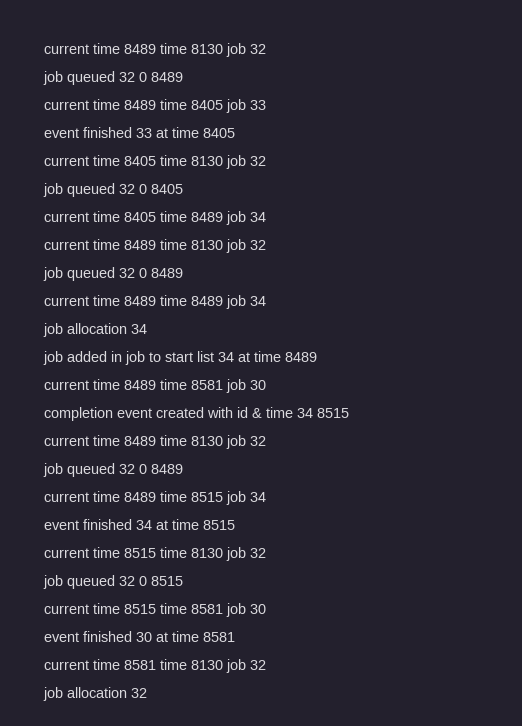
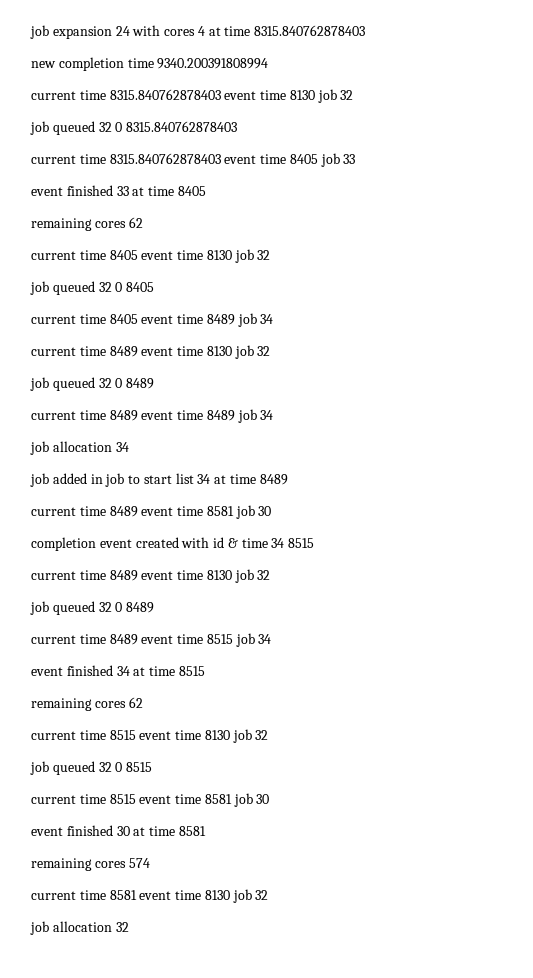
[44,43,156,54] current time 8489 -> [30,25,366,39] [31,57,269,71] [31,89,354,103] [30,121,238,135] [31,153,356,167] [31,185,206,196] [31,217,143,231] [31,249,271,263] [30,281,155,295] [31,313,274,327] [31,346,174,357] job expansion 24 with cores 4 at time 8315.840762878403 // new completion time 9340.200391808994 // current time 8315.840762878403 event time 8130 job 32 // job queued 32 0 8315.840762878403 // current time 8315.840762878403 event time 8405 job 33 // event finished 33 at time 8405 // remaining cores 62 // current time 8405 event time 8130 job 32 // job queued 32 0 8405 // current time 8405 event time 8489 job 34 // current time 8489 event
[160,99,266,113] [44,127,235,138] [44,155,266,169] [43,183,183,197] [44,211,266,225] [44,239,266,253] [43,267,183,281] [44,295,156,306] time 8405 job 33 // event finished 33 at time 8405 // current time 8405 time 8130 job 32 // job queued 32 0 8405 // current time 8405 time 8489 job 34 // current time 8489 time 8130 job 32 // job queued 32 0 8489 // current time 8489 -> [141,411,174,420] event
(156, 385) none -> [141,507,174,516] event
(156, 441) none -> [141,571,174,580] event
(156, 497) none -> [141,635,174,644] event
[44,547,156,558] // current time 8515 -> [31,697,143,711] [31,730,172,740] // remaining cores 62 // current time 8515 event
(156, 609) none -> [139,795,172,804] event
(235, 637) none -> [31,858,150,871] // remaining cores 574
(156, 665) none -> [139,891,172,900] event

